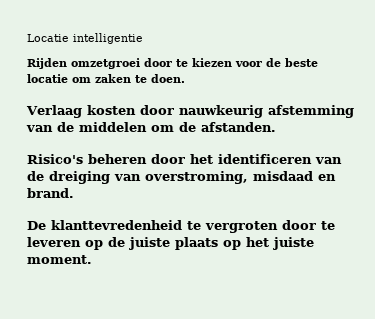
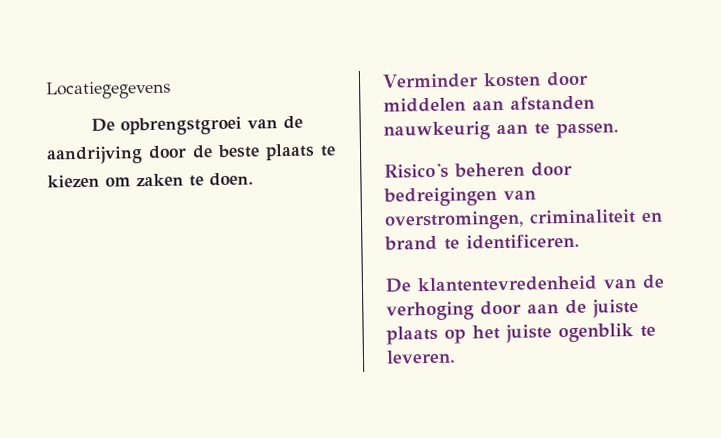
[27,33,143,44] [27,58,318,69] [27,74,68,83] Locatie intelligentie // Rijden omzetgroei door te kiezen voor de beste locatie -> [46,80,171,100] [91,115,304,136] [46,143,336,165] [47,174,100,188] Locatiegegevens // De opbrengstgroei van de aandrijving door de beste plaats te kiezen
[26,105,82,118] Verlaag -> [382,73,479,89] Verminder
[178,105,354,118] [26,122,276,132] [27,154,342,164] [27,171,336,184] [27,188,74,198] [27,220,335,233] [27,237,103,250] nauwkeurig afstemming van de middelen om de afstanden. // Risico's beheren door het identificeren van de dreiging van overstroming, misdaad en brand. // De klanttevredenheid te vergroten door te leveren op -> [383,95,595,113] [383,121,619,141] [384,161,573,179] [383,187,536,207] [384,209,663,231] [384,233,580,251] [385,274,665,293] [386,300,559,321] middelen aan afstanden nauwkeurig aan te passen. // Risico's beheren door bedreigingen van overstromingen, criminaliteit en brand te identificeren. // De klantentevredenheid van de verhoging door aan
[27,255,92,264] moment. -> [558,323,656,343] [386,349,456,364] ogenblik te leveren.

